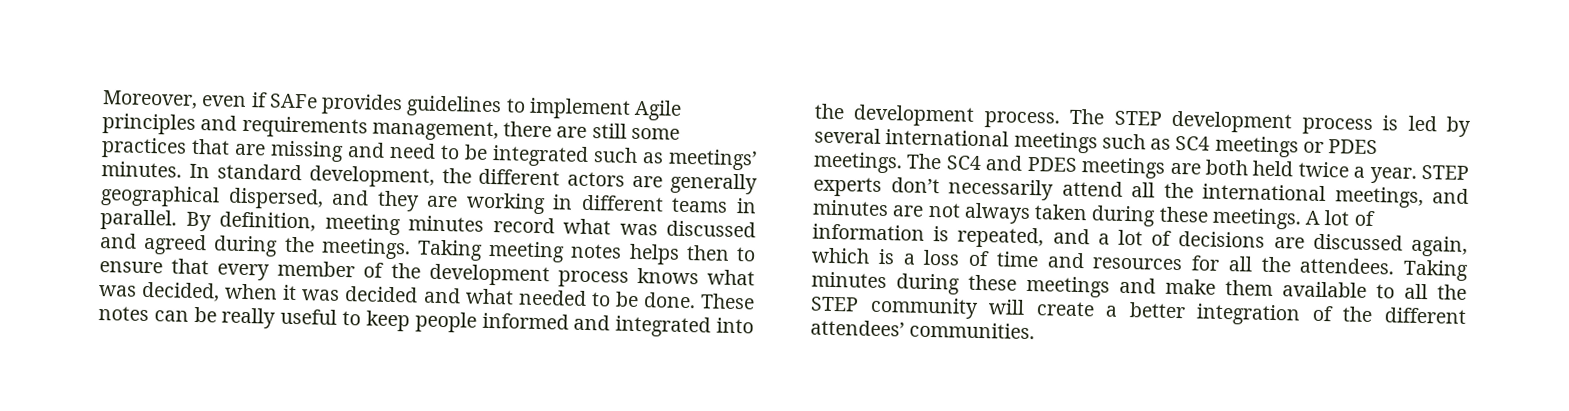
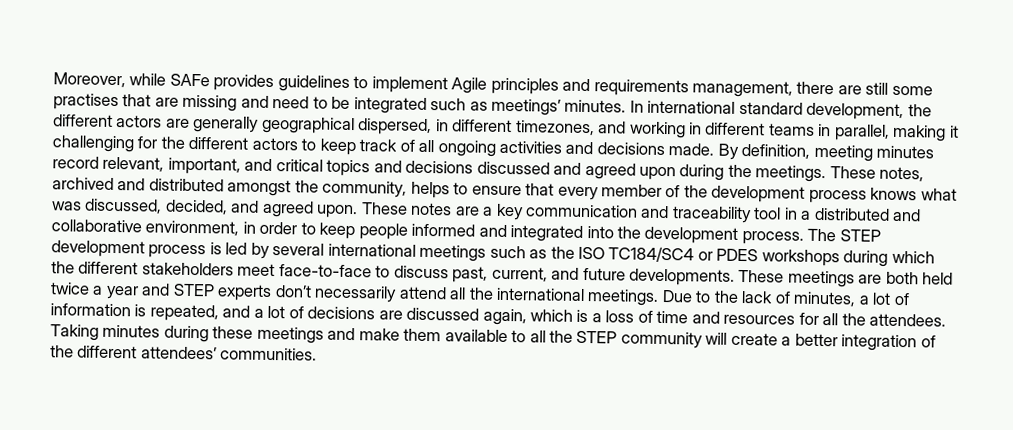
[201,92,268,108] even if -> [129,73,167,86] while
[101,137,187,159] practices -> [53,93,119,111] practises
(210, 171) none -> [647,100,736,114] international
[331,189,459,212] and they are -> [435,119,627,136] in different timezones, and
[100,209,177,231] parallel. -> [833,124,959,142] [52,135,715,157] parallel, making it challenging for the different actors to keep track of all ongoing activities and decisions made.
[563,218,658,236] what was -> [102,156,474,177] relevant, important, and critical topics and decisions
(208, 244) none -> [639,166,677,181] upon
[417,239,730,265] Taking meeting notes helps then -> [829,166,925,182] [52,177,450,199] These notes, archived and distributed amongst the community, helps
[141,281,755,310] [98,306,338,329] decided, when it was decided and what needed to be done. These notes can be really useful -> [84,198,922,224] [51,219,298,236] discussed, decided, and agreed upon. These notes are a key communication and traceability tool in a distributed and collaborative environment, in order
[1175,135,1379,158] [813,151,1078,174] SC4 meetings or PDES meetings. The SC4 and PDES -> [550,246,935,267] [51,261,785,286] the ISO TC184/SC4 or PDES workshops during which the different stakeholders meet face-to-face to discuss past, current, and future developments. These
[1369,166,1417,184] year. -> [105,283,171,300] year and
[1334,186,1469,209] [812,199,1322,230] meetings, and minutes are not always taken during these meetings. A -> [587,289,870,307] meetings. Due to the lack of minutes, a

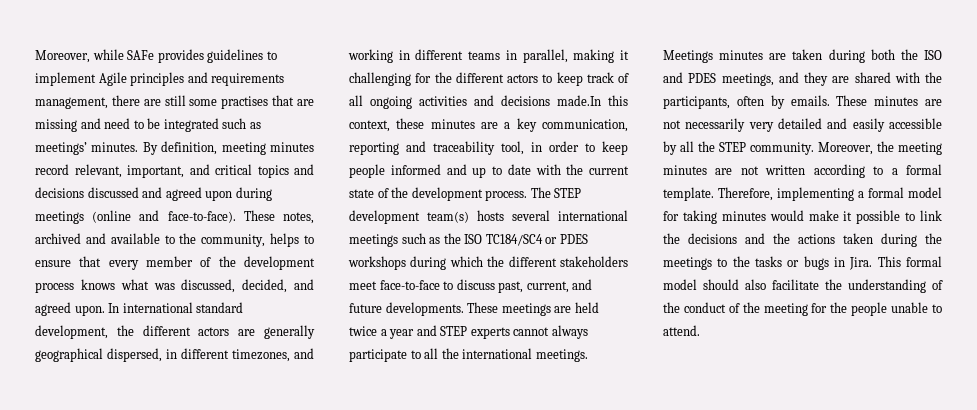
(627, 106) none -> [142,141,314,155] [35,164,314,178] [35,187,272,201] [35,210,314,224] [35,233,314,247] [35,256,315,270] [35,279,314,293] [35,302,105,316] By definition, meeting minutes record relevant, important, and critical topics and decisions discussed and agreed upon during meetings (online and face-to-face). These notes, archived and available to the community, helps to ensure that every member of the development process knows what was discussed, decided, and agreed upon.
[668,143,935,162] [52,156,925,183] [52,177,957,204] [52,198,922,224] [51,219,240,236] made. By definition, meeting minutes record relevant, important, and critical topics and decisions discussed and agreed upon during the meetings. These notes, archived and distributed amongst the community, helps to ensure that every member of the development process knows what was discussed, decided, and agreed upon. These notes are a key communication and traceability tool in a distributed and collaborative environment, -> [557,95,628,106] [349,118,628,132] [349,141,524,155] made.In this context, these minutes are a key communication, reporting and traceability tool,
[510,225,614,242] integrated into -> [472,164,629,178] [349,188,389,198] up to date with the current state of
[148,242,270,259] process is led by -> [427,210,504,223] team(s) hosts
[885,271,919,285] both -> (572, 309) none
[274,285,910,307] [50,303,947,327] [50,324,936,352] [50,345,318,361] don’t necessarily attend all the international meetings. Due to the lack of minutes, a lot of information is repeated, and a lot of decisions are discussed again, which is a loss of time and resources for all the attendees. Taking minutes during these meetings and make them available to all the STEP community will create a better integration of the different attendees’ communities. -> [513,325,588,339] [349,348,588,362] [663,49,942,63] [663,72,942,86] [663,95,942,109] [663,118,942,132] [663,141,942,155] [663,164,942,178] [663,187,942,201] [663,210,942,224] [663,233,942,247] [663,256,942,270] [663,279,943,293] [663,302,942,316] [663,325,700,336] cannot always participate to all the international meetings. Meetings minutes are taken during both the ISO and PDES meetings, and they are shared with the participants, often by emails. These minutes are not necessarily very detailed and easily accessible by all the STEP community. Moreover, the meeting minutes are not written according to a formal template. Therefore, implementing a formal model for taking minutes would make it possible to link the decisions and the actions taken during the meetings to the tasks or bugs in Jira. This formal model should also facilitate the understanding of the conduct of the meeting for the people unable to attend.

